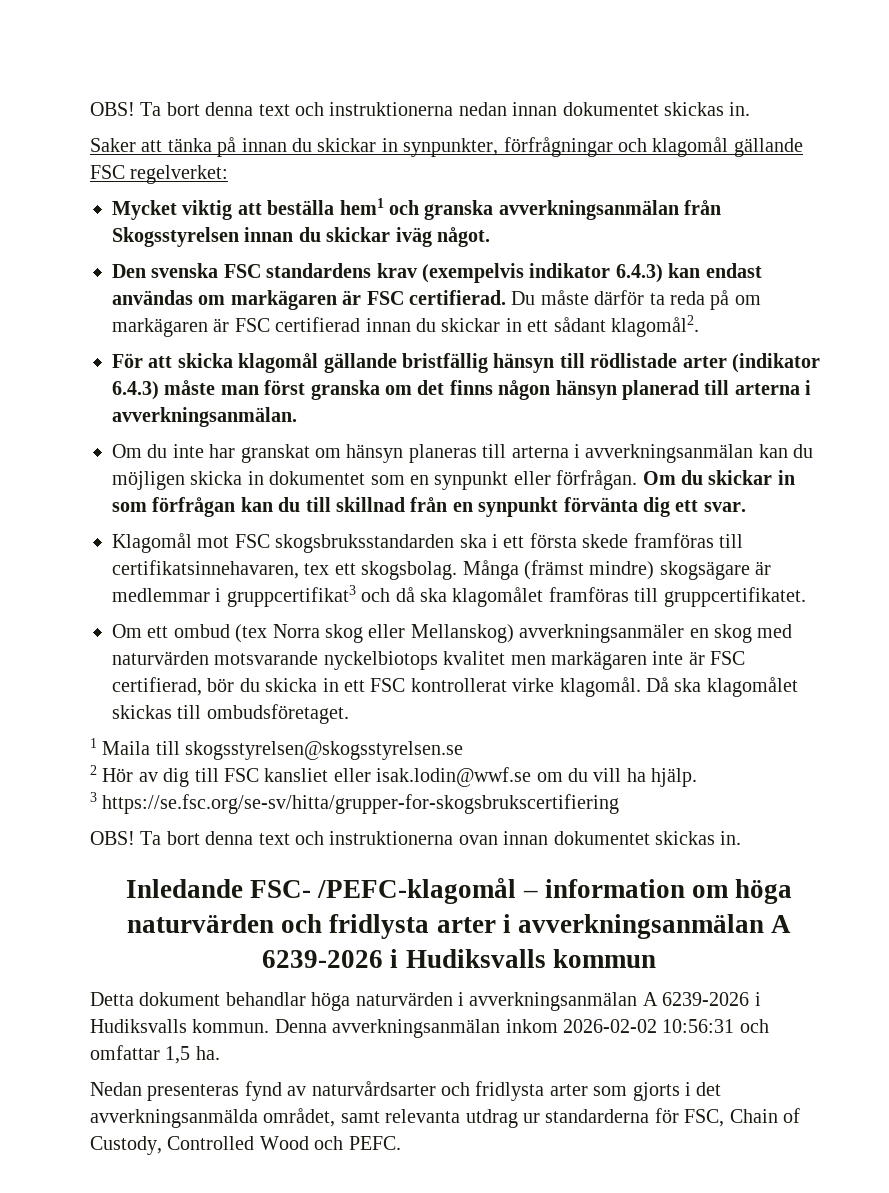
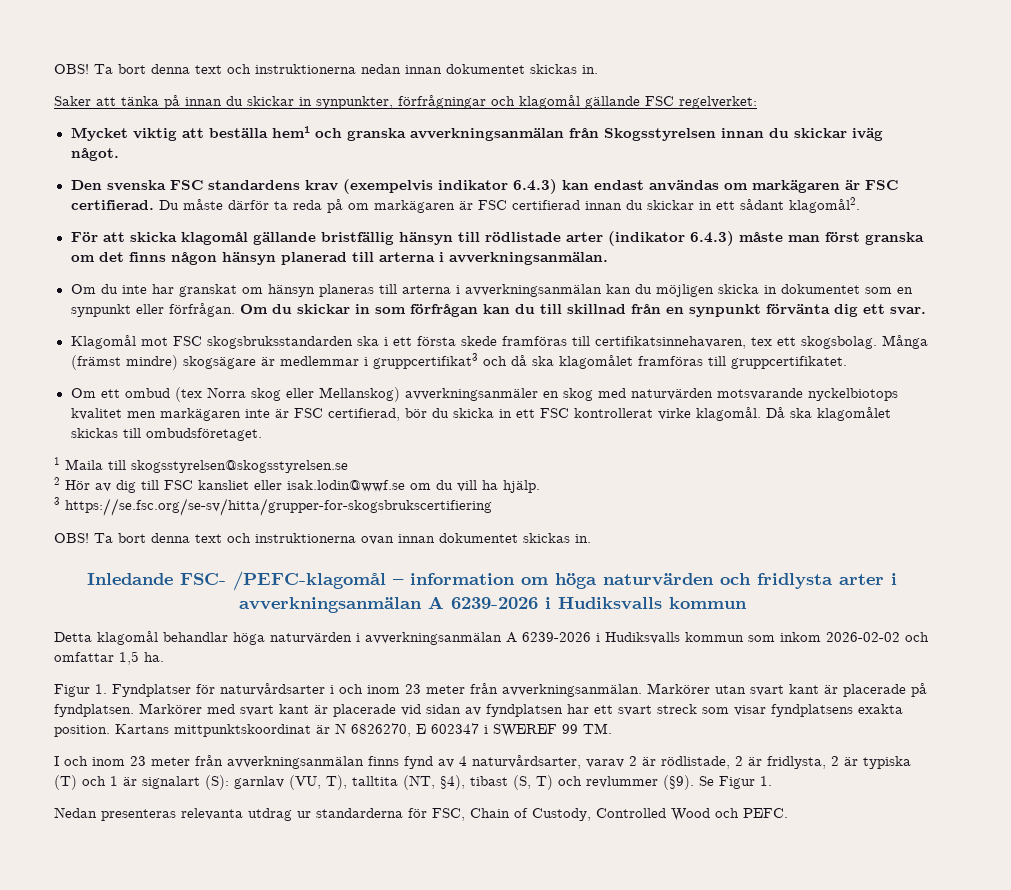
[139,992,221,1006] dokument -> [97,631,158,645] klagomål
[192,1019,501,1038] kommun. Denna avverkningsanmälan -> [685,632,775,642] kommun som
[662,1019,735,1033] 10:56:31 -> (900, 637) none
[90,1081,722,1101] [90,1108,380,1128] Nedan presenteras fynd av naturvårdsarter och fridlysta arter som gjorts i det avverkningsanmälda området, samt -> [54,683,927,697] [54,703,903,717] [54,723,612,737] [54,755,911,769] [54,775,772,790] [54,807,176,821] Figur 1. Fyndplatser för naturvårdsarter i och inom 23 meter från avverkningsanmälan. Markörer utan svart kant är placerade på fyndplatsen. Markörer med svart kant är placerade vid sidan av fyndplatsen har ett svart streck som visar fyndplatsens exakta position. Kartans mittpunktskoordinat är N 6826270, E 602347 i SWEREF 99 TM. // I och inom 23 meter från avverkningsanmälan finns fynd av 4 naturvårdsarter, varav 2 är rödlistade, 2 är fridlysta, 2 är typiska (T) och 1 är signalart (S): garnlav (VU, T), talltita (NT, §4), tibast (S, T) och revlummer (§9). Se Figur 1. // Nedan presenteras

